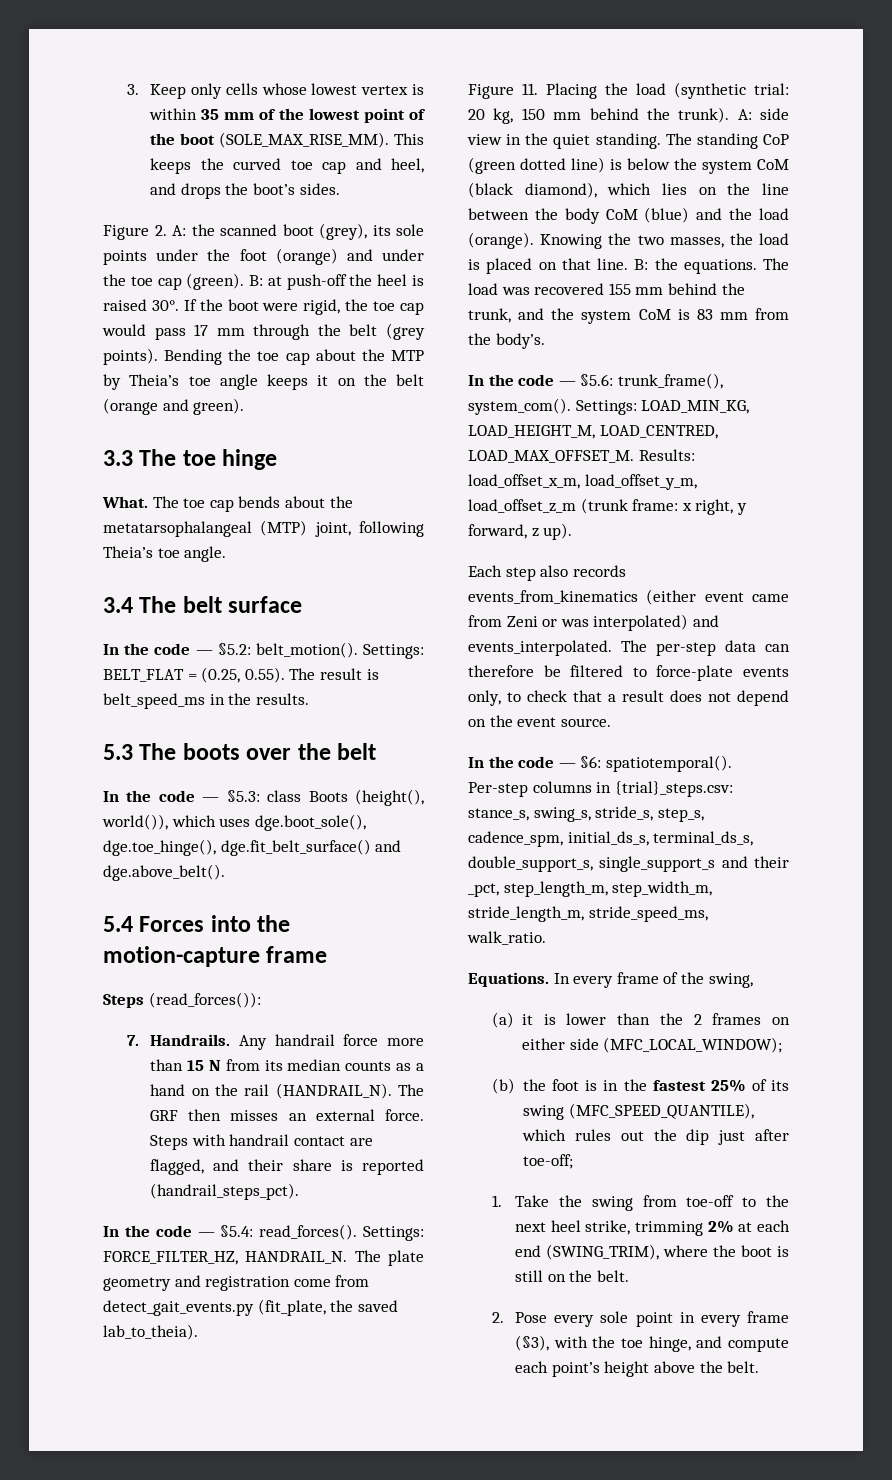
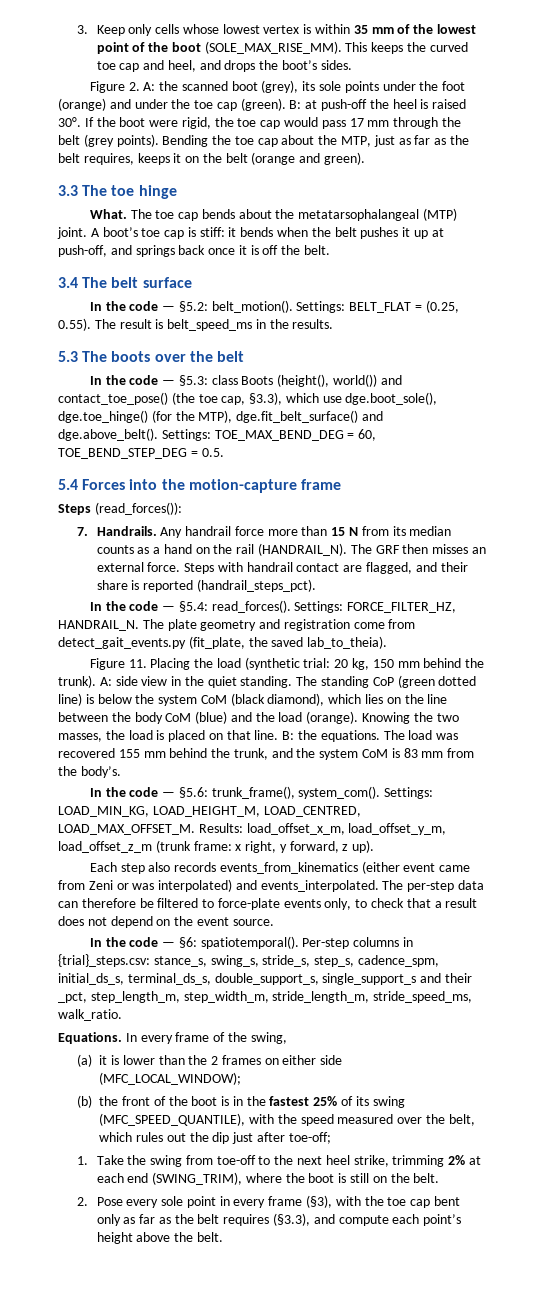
[391,350,424,361] [103,374,258,390] MTP by Theia’s toe angle -> [341,135,469,147] [58,153,134,165] MTP, just as far as the belt requires,
[314,521,424,537] [103,546,227,562] joint, following Theia’s toe angle. -> [57,227,444,239] [58,245,331,257] joint. A boot’s toe cap is stiff: it bends when the belt pushes it up at push-off, and springs back once it is off the belt.
[102,814,366,831] [103,839,402,856] [103,864,225,881] world()), which uses dge.boot_sole(), dge.toe_hinge(), dge.fit_belt_surface() and dge.above_belt(). -> [332,374,402,387] [58,392,438,405] [58,410,383,423] [58,428,377,441] [58,448,224,459] world()) and contact_toe_pose() (the toe cap, §3.3), which use dge.boot_sole(), dge.toe_hinge() (for the MTP), dge.fit_belt_surface() and dge.above_belt(). Settings: TOE_MAX_BEND_DEG = 60, TOE_BEND_STEP_DEG = 0.5.
[552,1079,580,1091] foot -> [122,1096,218,1106] front of the boot
(754, 1111) none -> [249,1114,475,1126] with the speed measured over the belt,
[648,1336,691,1352] hinge, -> [410,1196,460,1208] [96,1213,310,1226] cap bent only as far as the belt requires (§3.3),

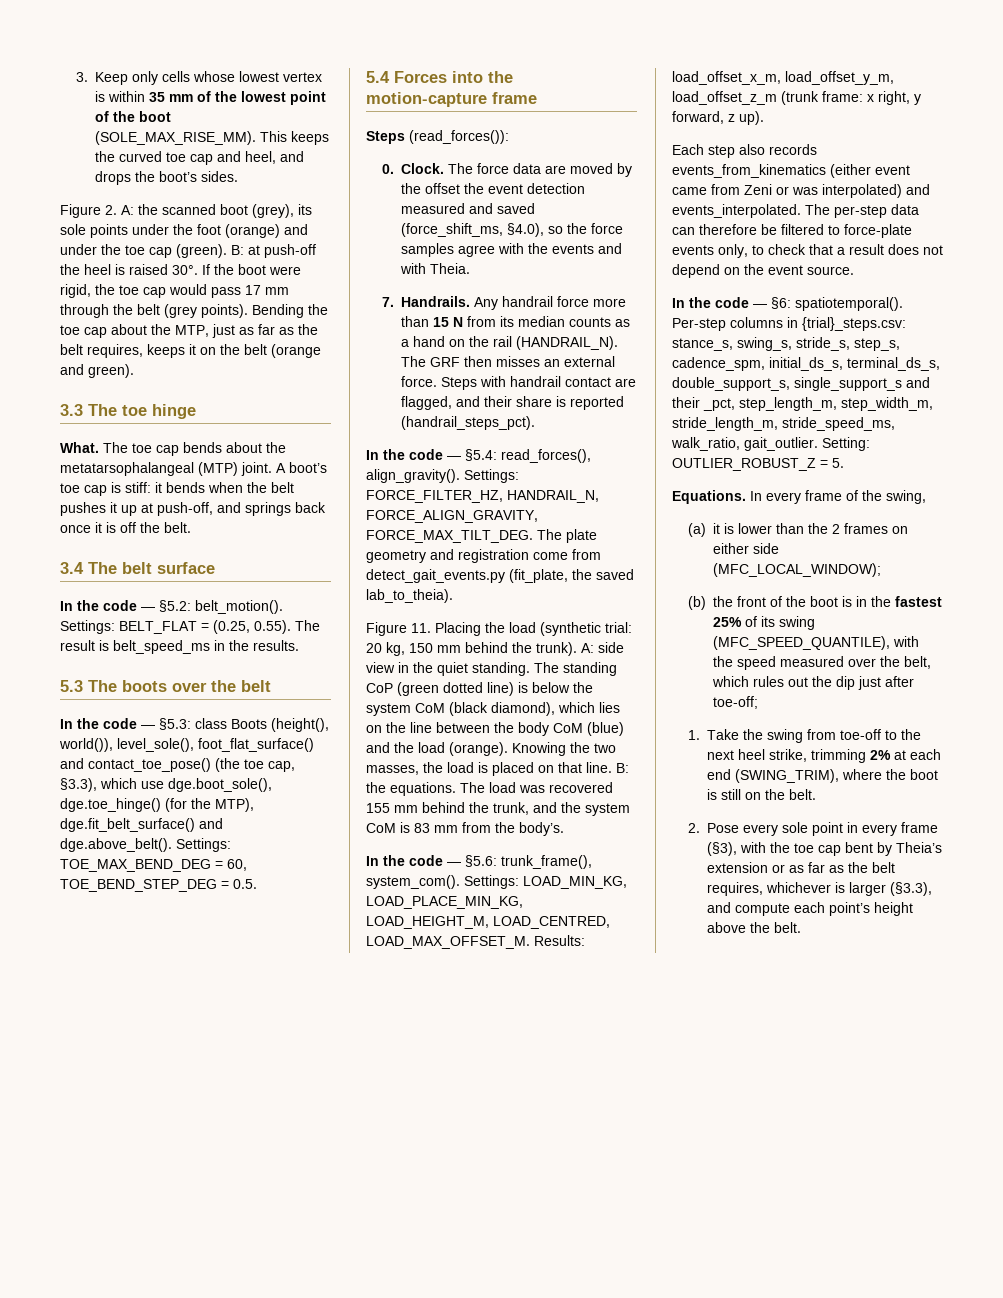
[332,374,377,387] world()) -> [59,738,314,752] world()), level_sole(), foot_flat_surface()
(182, 508) none -> [382,163,633,177] [401,183,586,194] [401,203,536,214] [401,223,624,237] [401,243,623,257] [400,263,471,274] // 0. Clock. The force data are moved by the offset the event detection measured and saved (force_shift_ms, §4.0), so the force samples agree with the events and with Theia.
[211,600,457,613] [58,620,139,631] read_forces(). Settings: FORCE_FILTER_HZ, HANDRAIL_N. -> [501,449,591,463] [366,469,519,483] [366,490,599,503] [366,510,538,523] [366,530,533,543] read_forces(), align_gravity(). Settings: FORCE_FILTER_HZ, HANDRAIL_N, FORCE_ALIGN_GRAVITY, FORCE_MAX_TILT_DEG.
(149, 811) none -> [366,896,523,909] LOAD_PLACE_MIN_KG,
[58,1009,122,1021] walk_ratio. -> [671,437,870,451] [672,458,844,471] walk_ratio, gait_outlier. Setting: OUTLIER_ROBUST_Z = 5.
[96,1214,270,1226] only as far as the belt requires -> [877,842,943,856] [707,862,896,873] [707,882,887,896] by Theia’s extension or as far as the belt requires, whichever is larger

